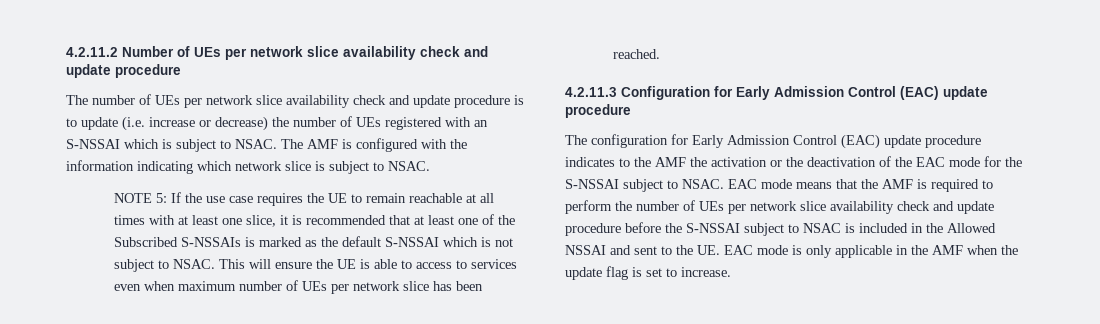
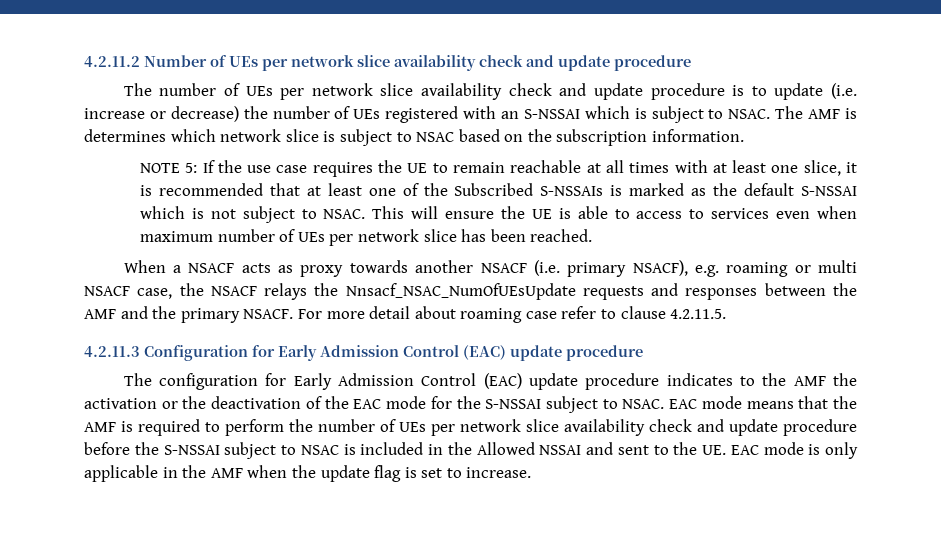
[356,138,467,152] [66,160,193,174] configured with the information indicating -> [84,129,166,142] determines
[388,161,430,171] NSAC. -> [416,129,745,146] NSAC based on the subscription information.
(661, 54) none -> [123,260,858,277] [84,283,857,300] [84,306,727,323] // When a NSACF acts as proxy towards another NSACF (i.e. primary NSACF), e.g. roaming or multi NSACF case, the NSACF relays the Nnsacf_NSAC_NumOfUEsUpdate requests and responses between the AMF and the primary NSACF. For more detail about roaming case refer to clause 4.2.11.5.

